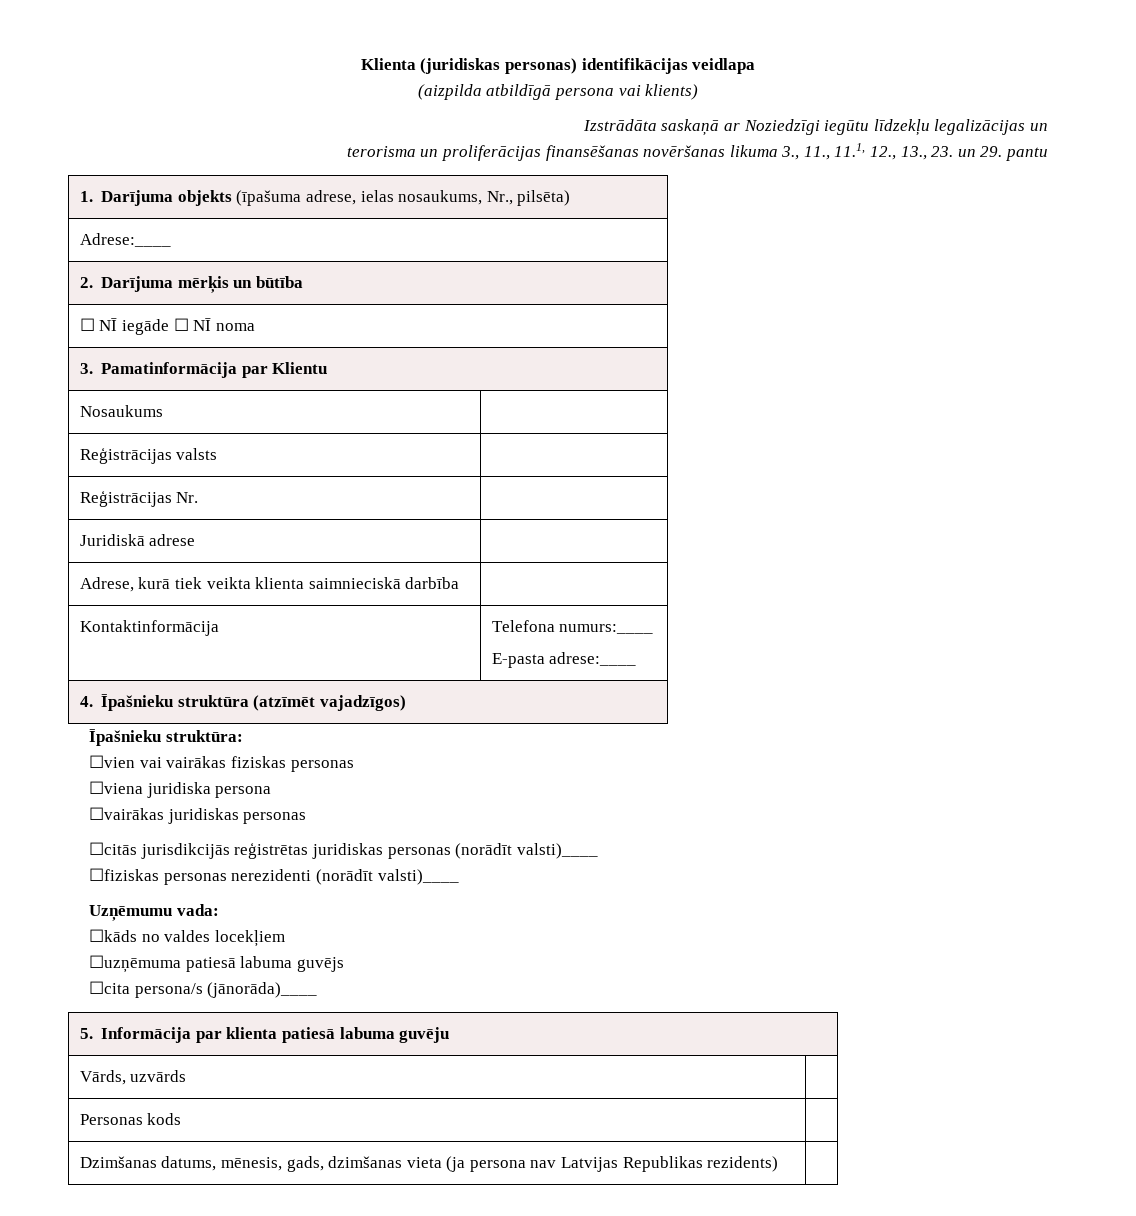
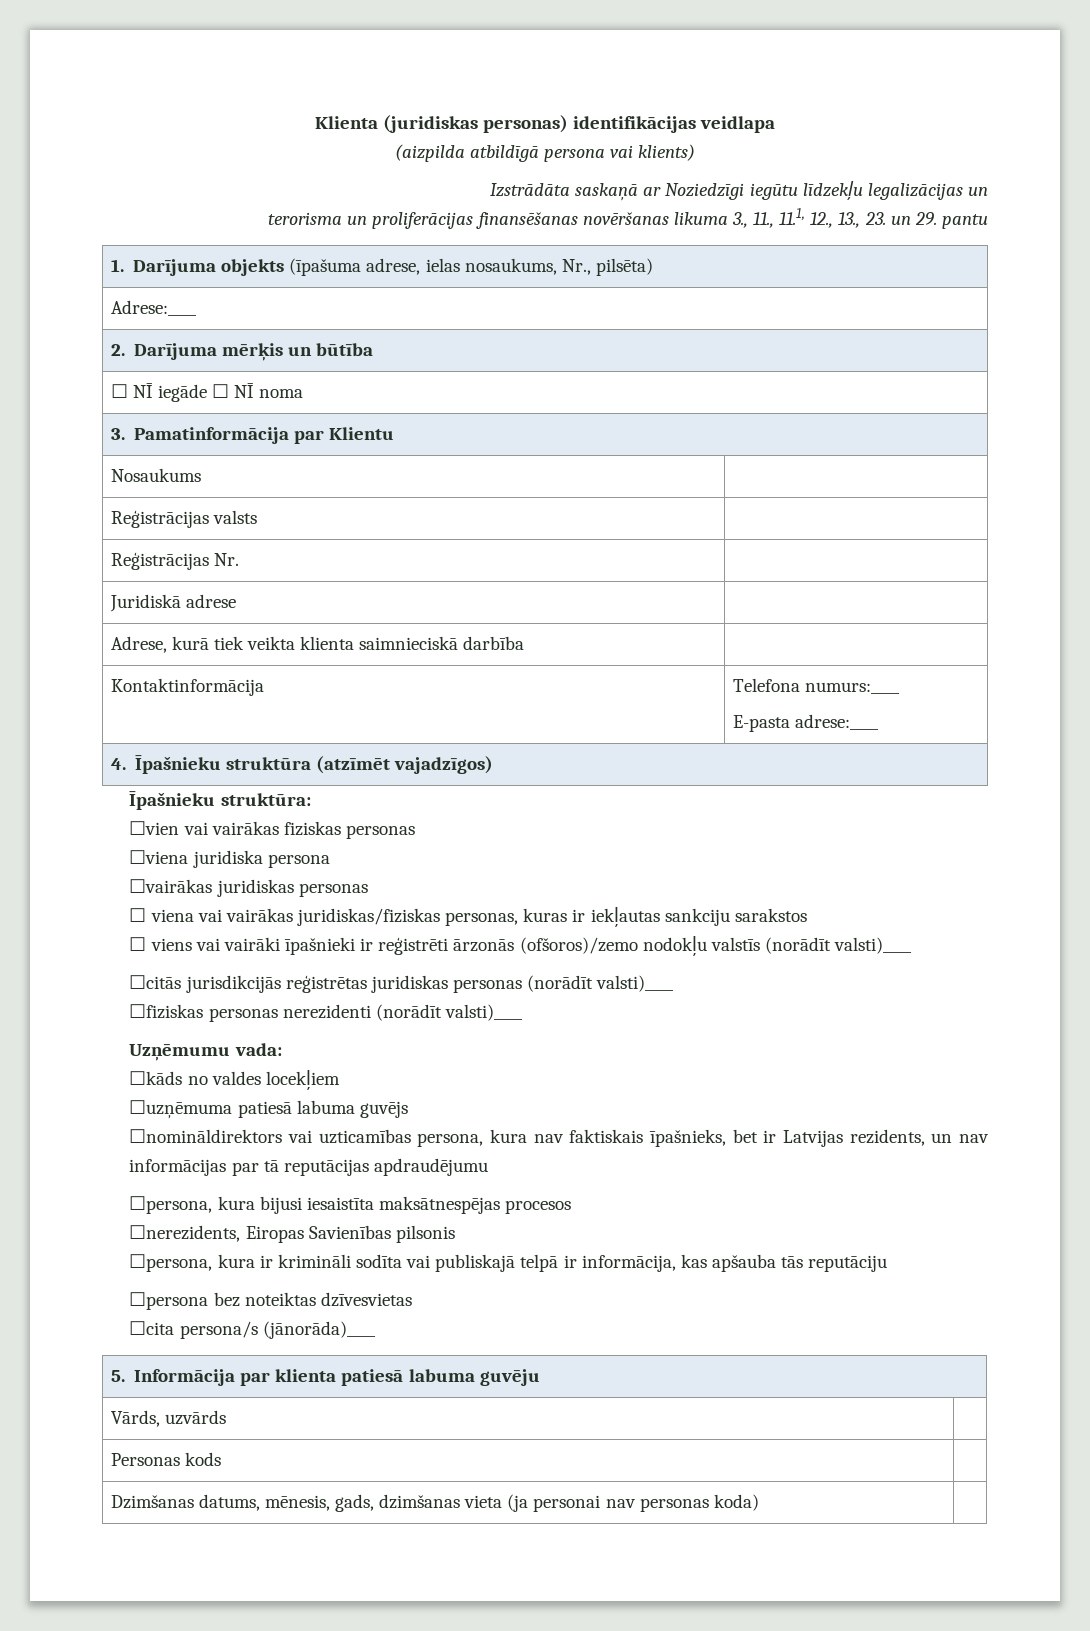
(307, 818) none -> [129,907,807,927] [129,936,913,956] // ☐ viena vai vairākas juridiskas/fiziskas personas, kuras ir iekļautas sankciju sarakstos // ☐ viens vai vairāki īpašnieki ir reģistrēti ārzonās (ofšoros)/zemo nodokļu valstīs (norādīt valsti)____
(344, 964) none -> [129,1129,990,1147] [129,1158,488,1176] [129,1196,572,1214] [129,1225,455,1243] [129,1254,888,1272] [129,1292,412,1310] // ☐nomināldirektors vai uzticamības persona, kura nav faktiskais īpašnieks, bet ir Latvijas rezidents, un nav informācijas par tā reputācijas apdraudējumu // ☐persona, kura bijusi iesaistīta maksātnespējas procesos // ☐nerezidents, Eiropas Savienības pilsonis // ☐persona, kura ir krimināli sodīta vai publiskajā telpā ir informācija, kas apšauba tās reputāciju // ☐persona bez noteiktas dzīvesvietas
[469,1156,779,1172] persona nav Latvijas Republikas rezidents) -> [533,1494,759,1512] personai nav personas koda)

